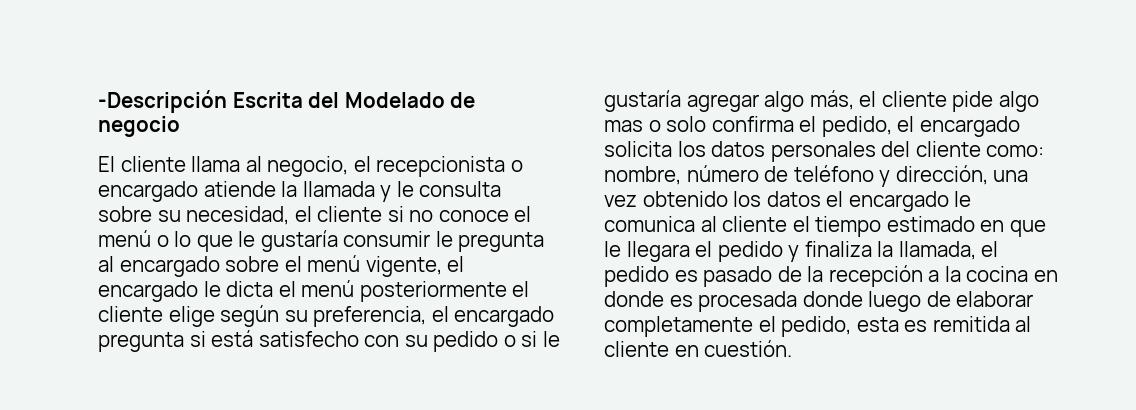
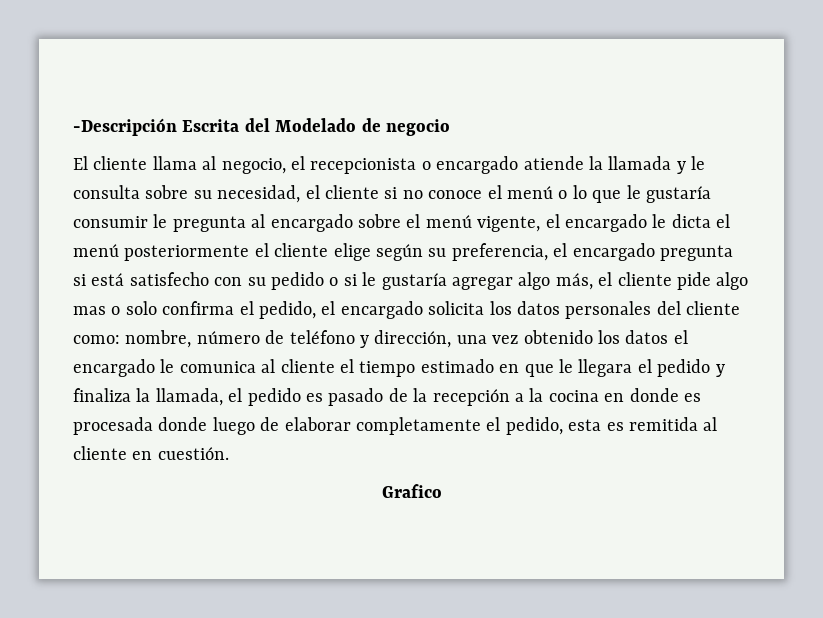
(793, 348) none -> [381,484,442,498] // Grafico

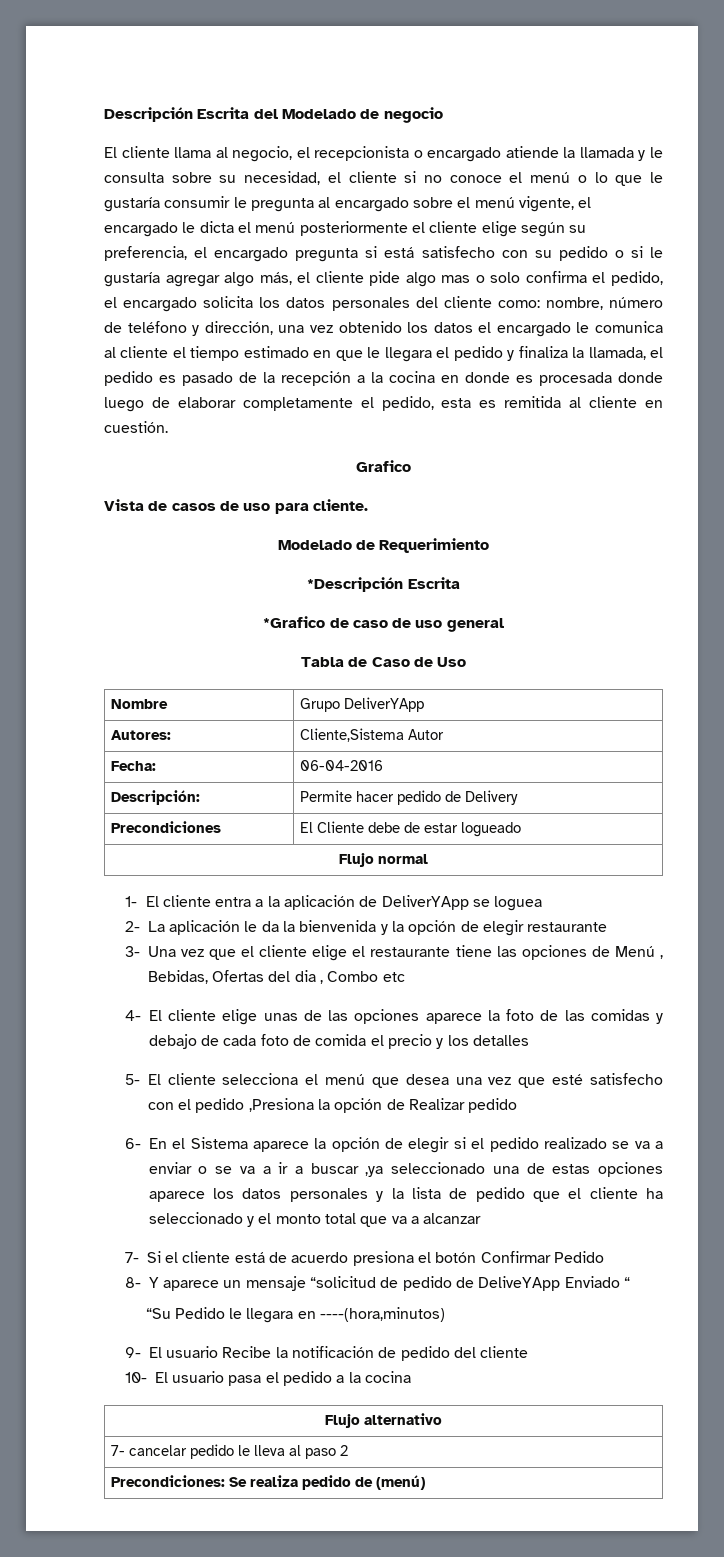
[73,118,177,136] -Descripción -> [104,107,193,122] Descripción
(442, 491) none -> [104,499,368,514] [277,538,490,553] [307,577,460,592] [263,616,504,632] [300,657,467,667] [110,699,168,709] [299,697,424,712] [110,730,171,740] [299,728,444,742] [110,761,156,771] [299,760,383,771] [110,790,200,805] [299,790,518,805] [110,821,221,833] [299,821,521,837] [339,853,428,867] [124,895,543,911] [124,920,608,936] [124,945,663,961] [147,970,405,984] [124,1009,663,1025] [148,1034,529,1049] [124,1073,664,1088] [147,1098,518,1113] [124,1137,663,1153] [148,1162,664,1177] [148,1187,663,1202] [148,1212,482,1227] [124,1251,604,1266] [124,1276,630,1291] [145,1307,446,1323] [124,1346,529,1361] [124,1371,411,1386] [325,1413,442,1428] [110,1444,348,1459] [110,1475,425,1490] // Vista de casos de uso para cliente. // Modelado de Requerimiento // *Descripción Escrita // *Grafico de caso de uso general // Tabla de Caso de Uso // Nombre | Grupo DeliverYApp // Autores: | Cliente,Sistema Autor // Fecha: | 06-04-2016 // Descripción: | Permite hacer pedido de Delivery // Precondiciones | El Cliente debe de estar logueado // Flujo normal // 1- El cliente entra a la aplicación de DeliverYApp se loguea // 2- La aplicación le da la bienvenida y la opción de elegir restaurante // 3- Una vez que el cliente elige el restaurante tiene las opciones de Menú , Bebidas, Ofertas del dia , Combo etc // 4- El cliente elige unas de las opciones aparece la foto de las comidas y debajo de cada foto de comida el precio y los detalles // 5- El cliente selecciona el menú que desea una vez que esté satisfecho con el pedido ,Presiona la opción de Realizar pedido // 6- En el Sistema aparece la opción de elegir si el pedido realizado se va a enviar o se va a ir a buscar ,ya seleccionado una de estas opciones aparece los datos personales y la lista de pedido que el cliente ha seleccionado y el monto total que va a alcanzar // 7- Si el cliente está de acuerdo presiona el botón Confirmar Pedido // 8- Y aparece un mensaje “solicitud de pedido de DeliveYApp Enviado “ // “Su Pedido le llegara en ----(hora,minutos) // 9- El usuario Recibe la notificación de pedido del cliente // 10- El usuario pasa el pedido a la cocina // Flujo alternativo // 7- cancelar pedido le lleva al paso 2 // Precondiciones: Se realiza pedido de (menú)

